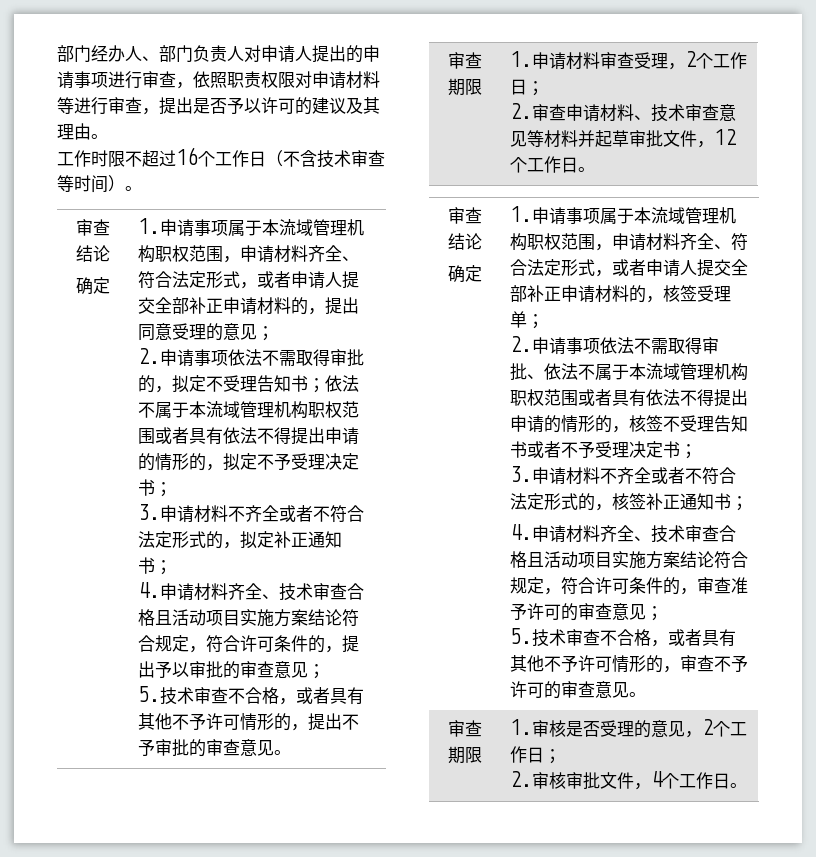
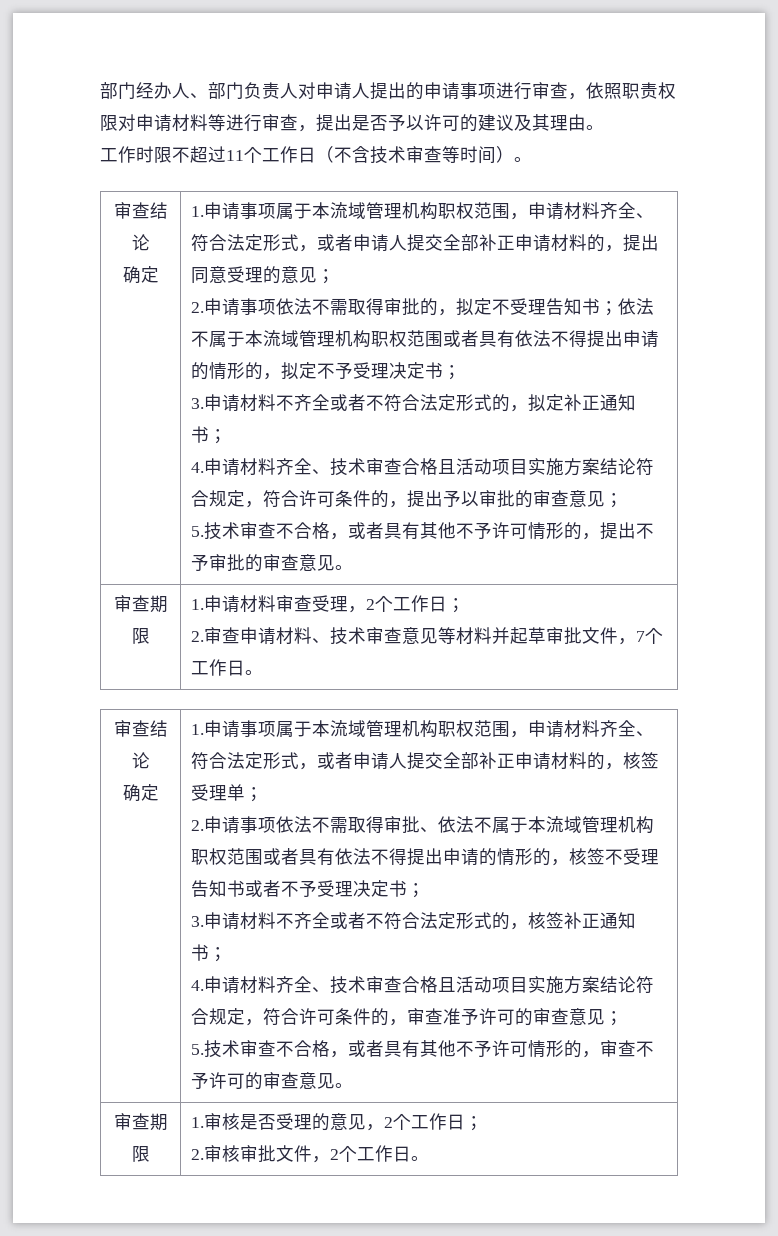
[176,147,198,165] 16 -> [226,150,244,161] 11
[713,129,736,145] 12 -> [636,631,646,642] 7
[650,771,663,787] 4 -> [330,1149,340,1160] 2

